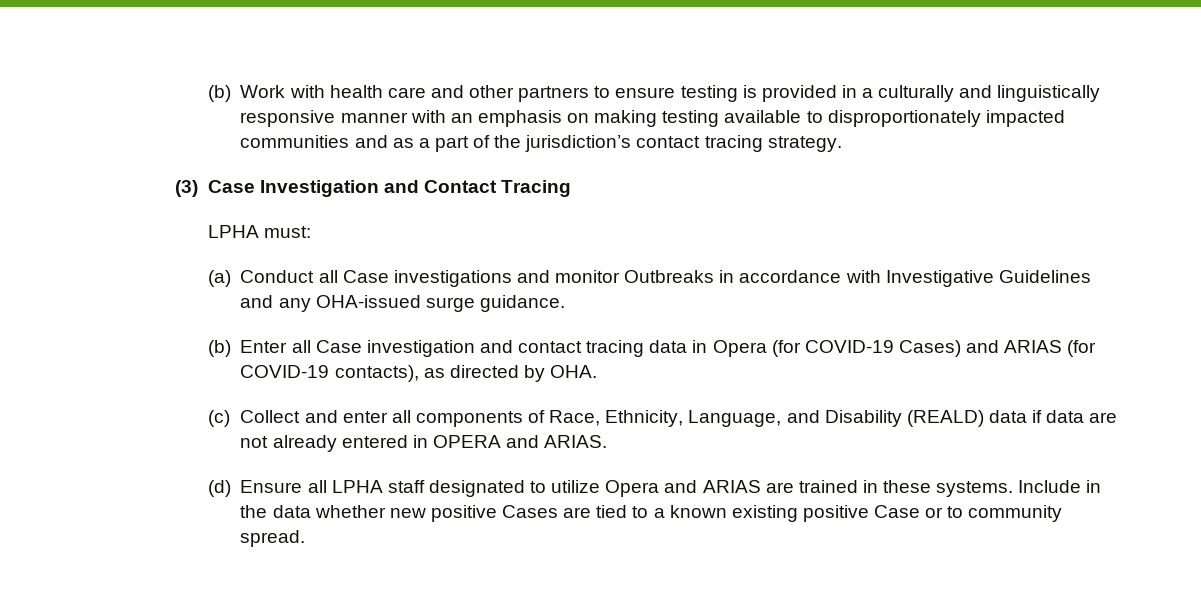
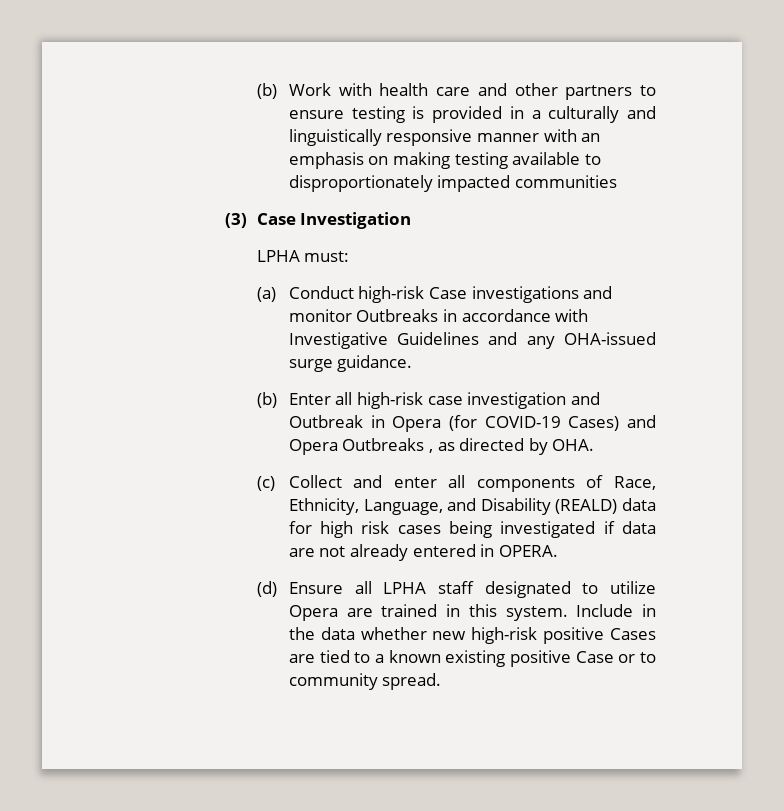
[354,135,842,152] and as a part of the jurisdiction’s contact tracing strategy. -> (618, 181) none
[383,180,572,197] and Contact Tracing -> (412, 220) none
[318,270,338,283] all -> [358,286,425,303] high-risk
[315,340,688,357] Case investigation and contact tracing data -> [357,392,600,409] [288,415,363,428] high-risk case investigation and Outbreak
[1004,340,1097,357] [240,365,419,382] ARIAS (for COVID-19 contacts), -> [288,438,434,455] Opera Outbreaks ,
(1027, 416) none -> [288,521,596,538] for high risk cases being investigated
[432,435,608,448] OPERA and ARIAS. -> [498,545,558,557] OPERA.
[664,480,761,493] and ARIAS -> (338, 613) none
[883,480,1014,497] these systems. -> [468,604,568,621] this system.
(426, 513) none -> [471,627,538,644] high-risk

